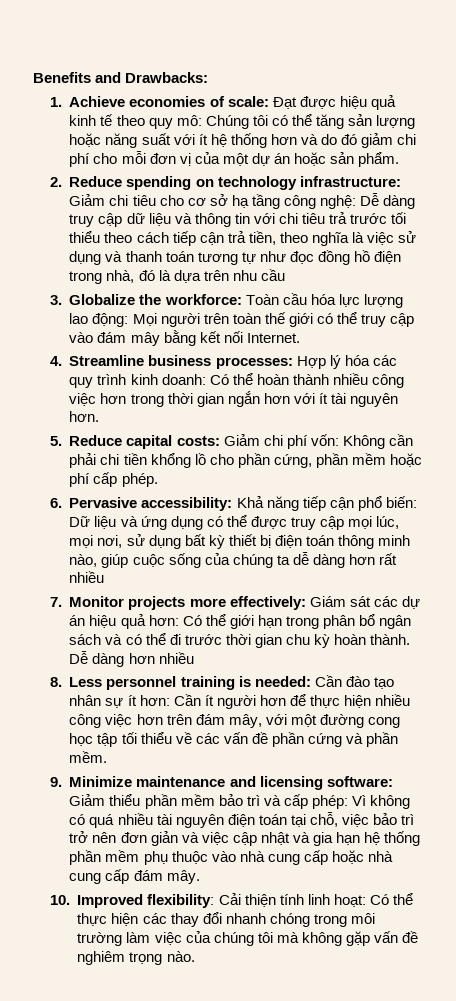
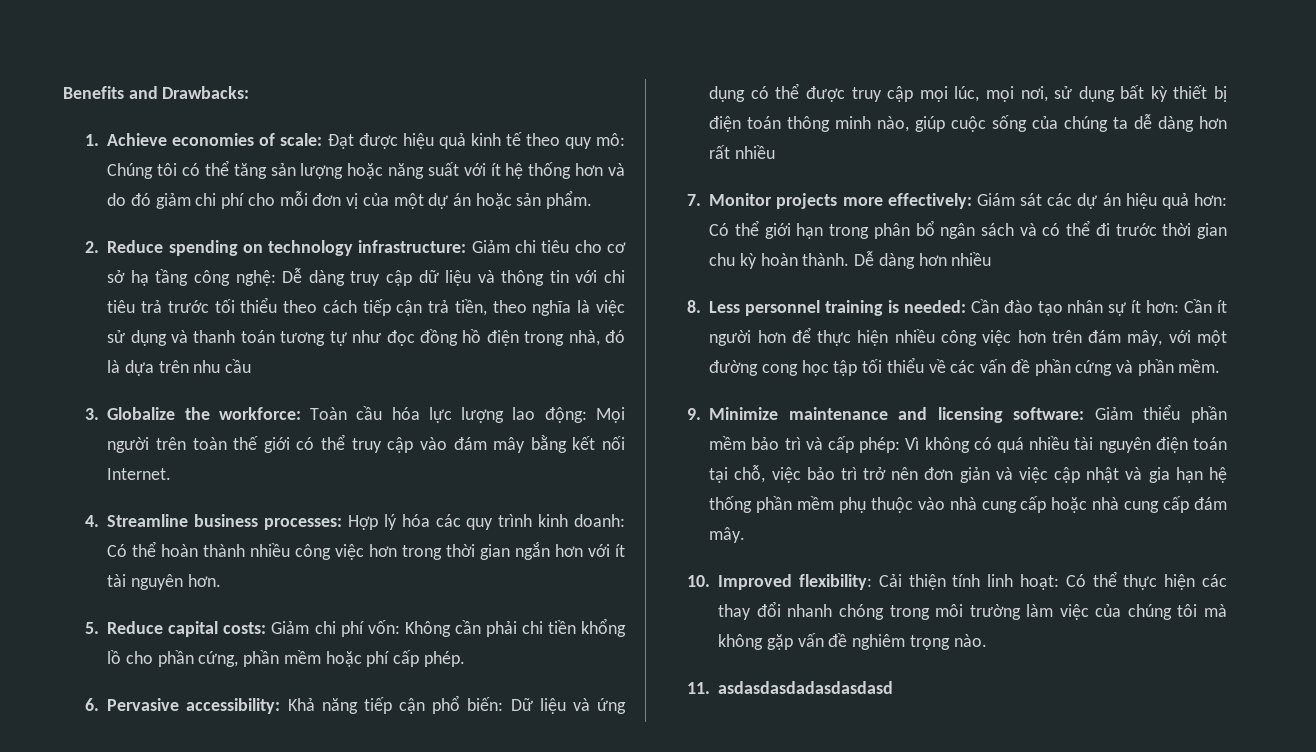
(195, 956) none -> [686,681,894,694] // 11. asdasdasdadasdasdasd

